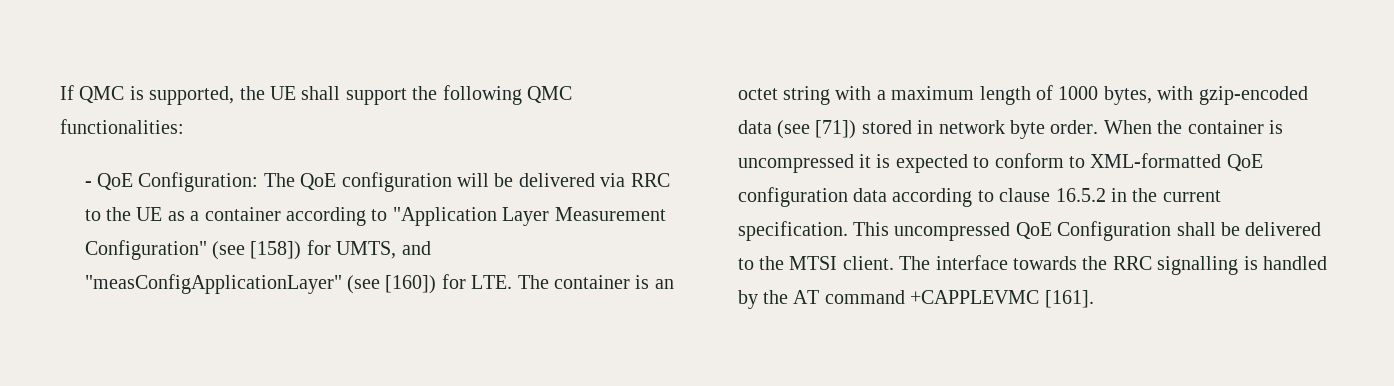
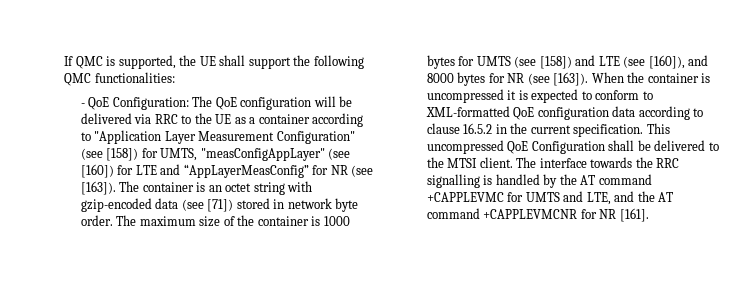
[401,241,431,255] [84,274,342,294] and "measConfigApplicationLayer" -> [200,148,325,161] "measConfigAppLayer"
[471,275,513,289] LTE. -> [135,164,374,178] [80,181,116,195] LTE and “AppLayerMeasConfig” for NR (see [163]).
[876,85,1194,105] a maximum length of 1000 bytes, with -> (313, 186) none
(1099, 127) none -> [116,215,350,227] [426,55,709,69] [426,72,589,86] The maximum size of the container is 1000 bytes for UMTS (see [158]) and LTE (see [160]), and 8000 bytes for NR (see [163]).
(1040, 297) none -> [507,191,674,205] [426,208,617,219] for UMTS and LTE, and the AT command +CAPPLEVMCNR for NR

